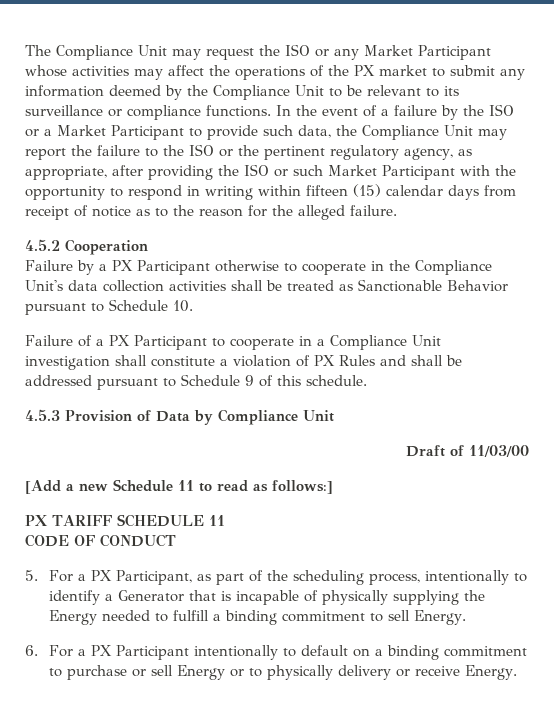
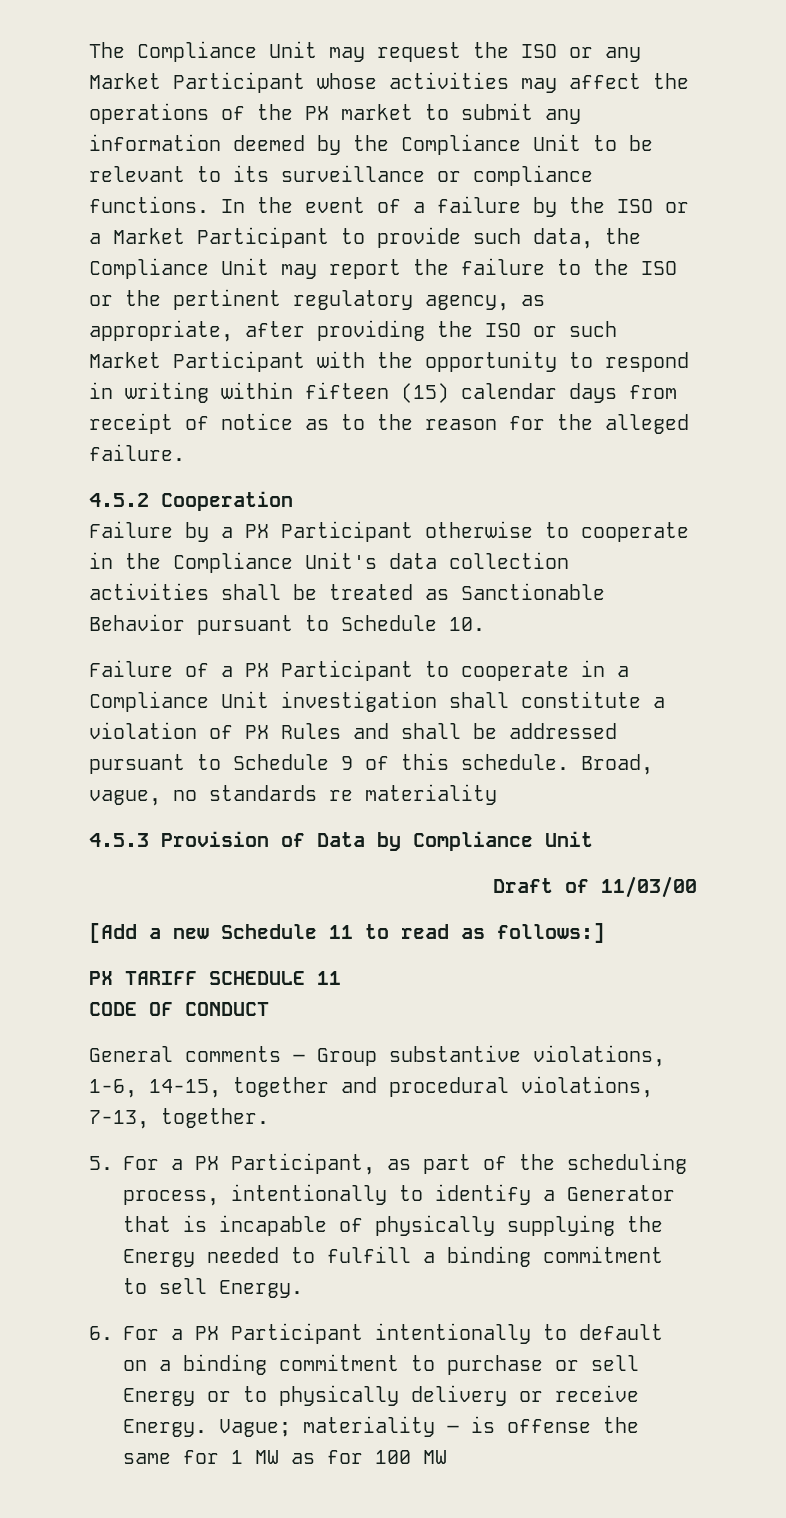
(367, 380) none -> [581,754,653,775] [89,784,497,806] Broad, vague, no standards re materiality
(176, 540) none -> [89,1045,665,1067] [89,1076,653,1098] [89,1108,269,1129] // General comments – Group substantive violations, 1-6, 14-15, together and procedural violations, 7-13, together.
(518, 672) none -> [219,1416,639,1437] [123,1450,447,1464] Vague; materiality – is offense the same for 1 MW as for 100 MW

